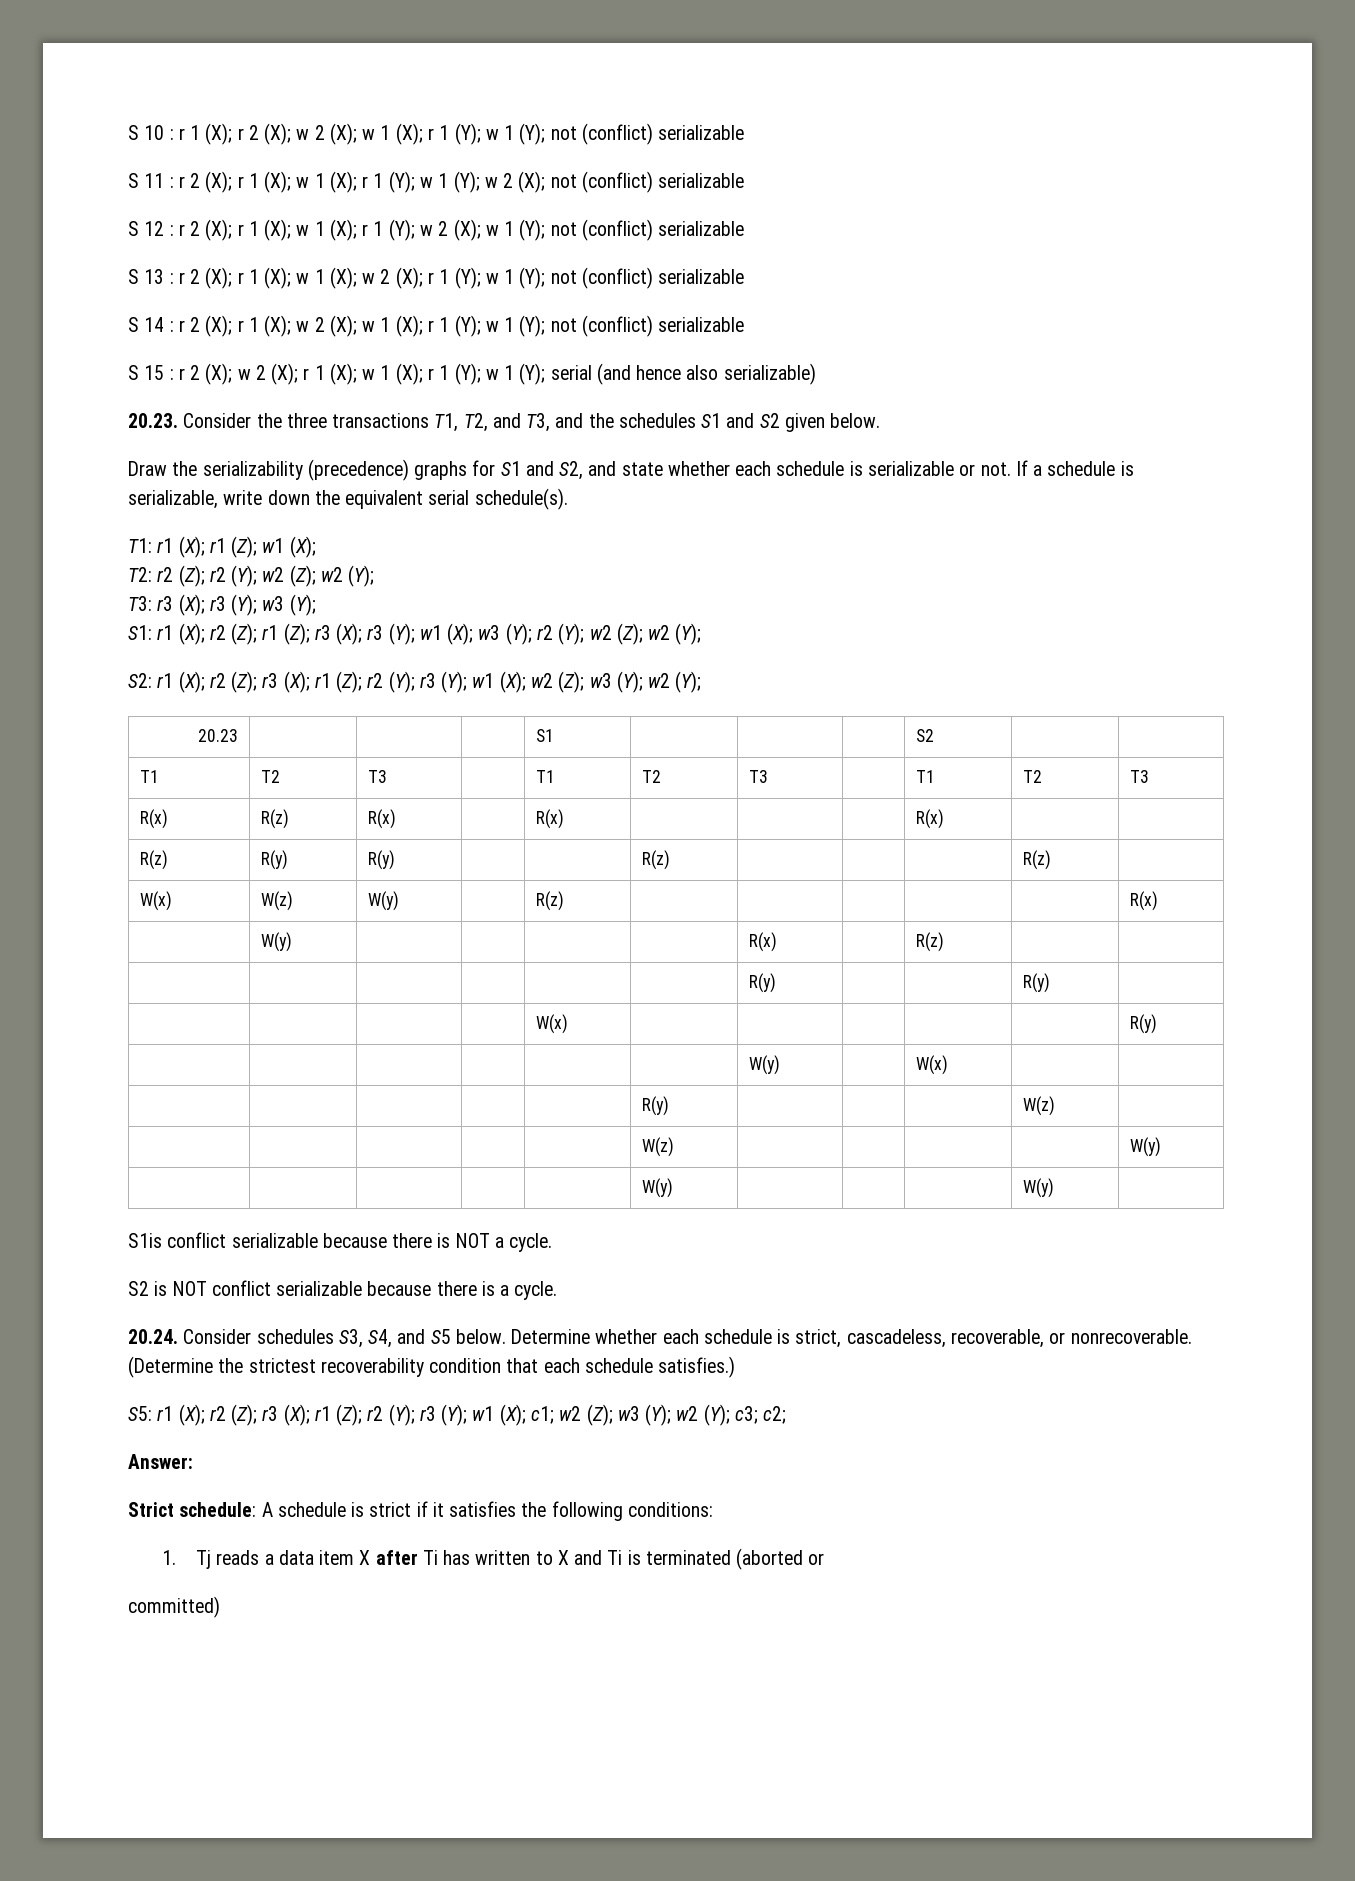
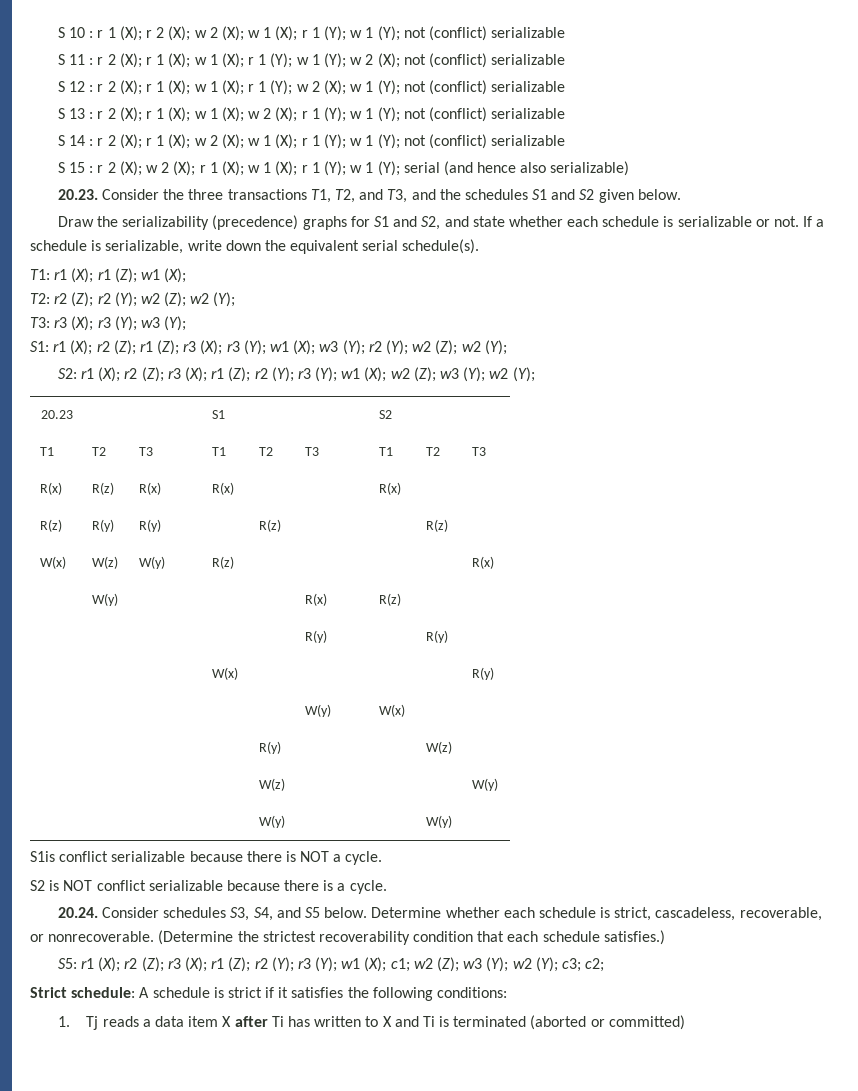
[128,1454,193,1469] // Answer: -> (605, 965) none
(825, 1559) // -> (605, 1023) none

